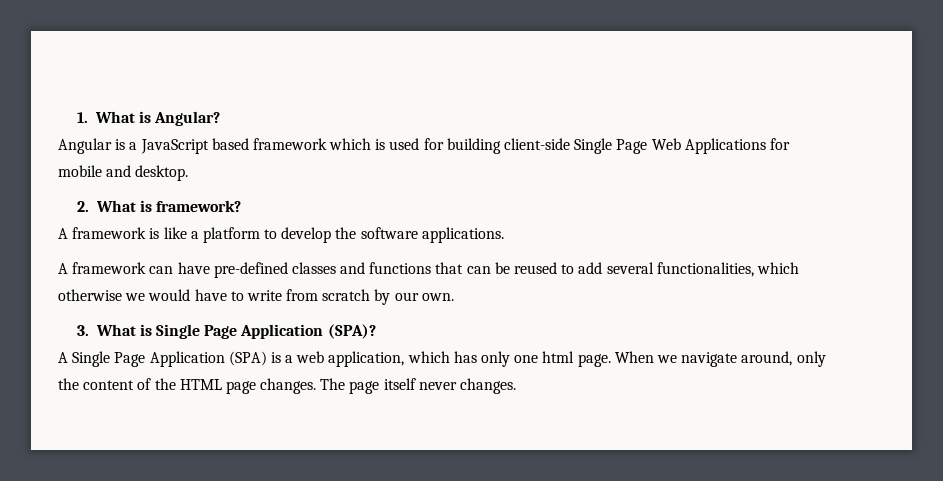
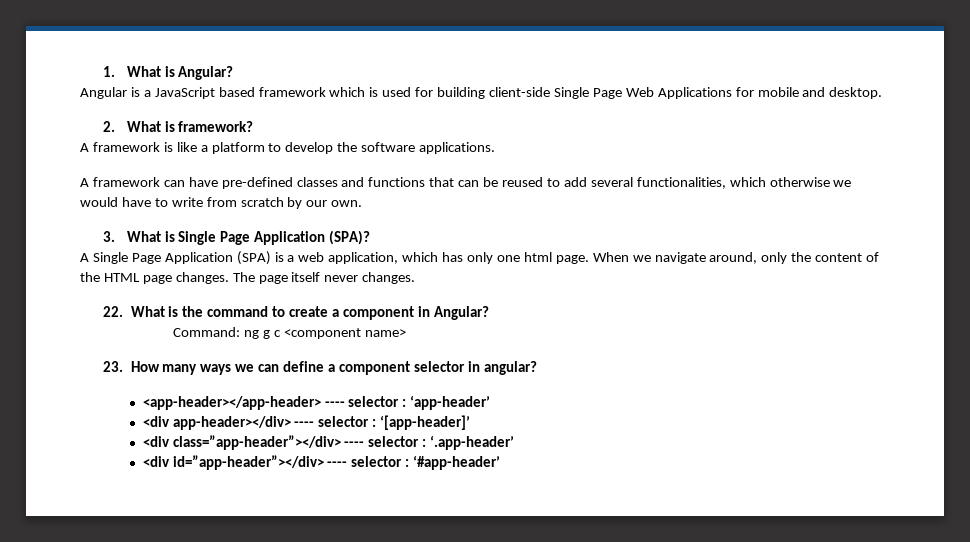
(517, 386) none -> [103,306,489,320] [173,327,406,339] [103,361,537,375] [142,395,491,410] [142,415,471,430] [142,435,515,450] [142,455,501,470] // 22. What is the command to create a component in Angular? // Command: ng g c <component name> // 23. How many ways we can define a component selector in angular? // <app-header></app-header> ---- selector : ‘app-header’ // <div app-header></div> ---- selector : ‘[app-header]’ // <div class=”app-header”></div> ---- selector : ‘.app-header’ // <div id=”app-header”></div> ---- selector : ‘#app-header’

